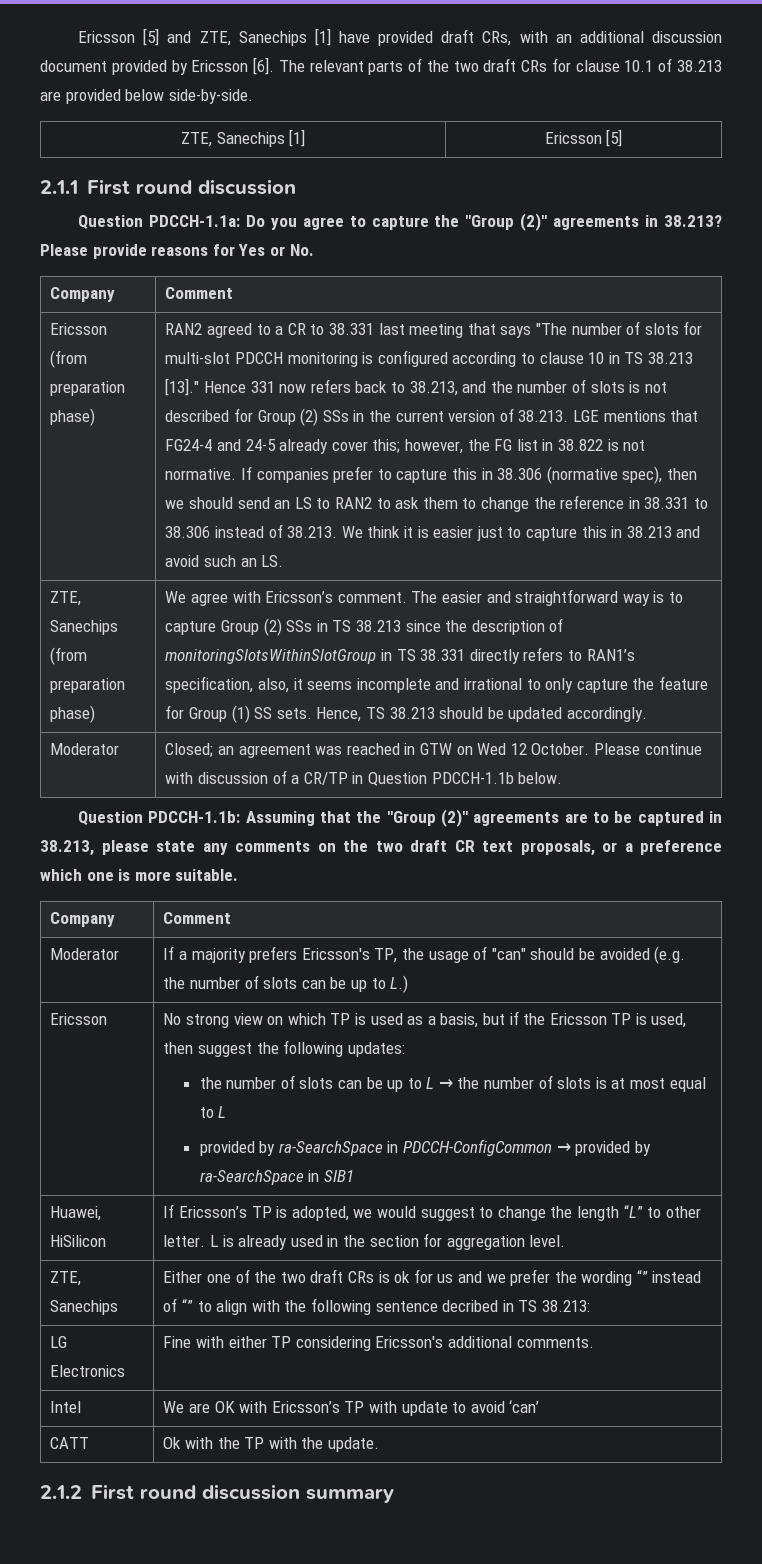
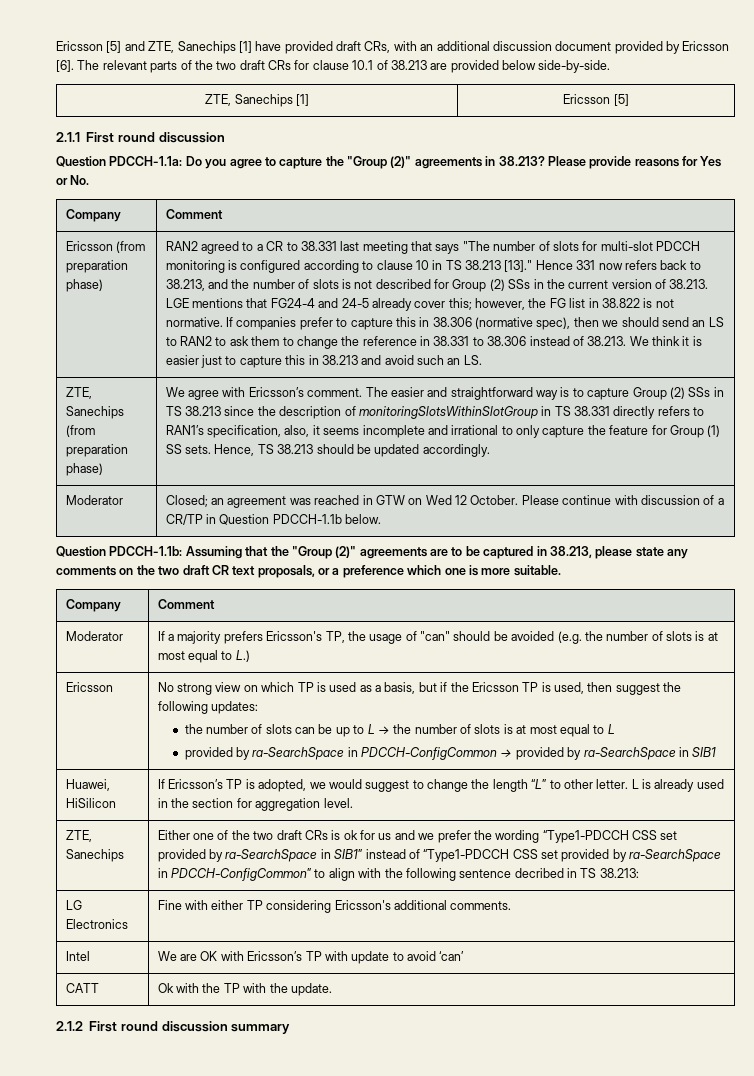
[301,977,367,992] can be up -> [695,631,718,641] [157,650,219,663] is at most equal
[636,1270,702,1283] [163,1298,194,1312] “” instead of “” -> [542,830,678,843] [157,849,722,862] [157,868,312,881] “Type1-PDCCH CSS set provided by ra-SearchSpace in SIB1” instead of “Type1-PDCCH CSS set provided by ra-SearchSpace in PDCCH-ConfigCommon”

